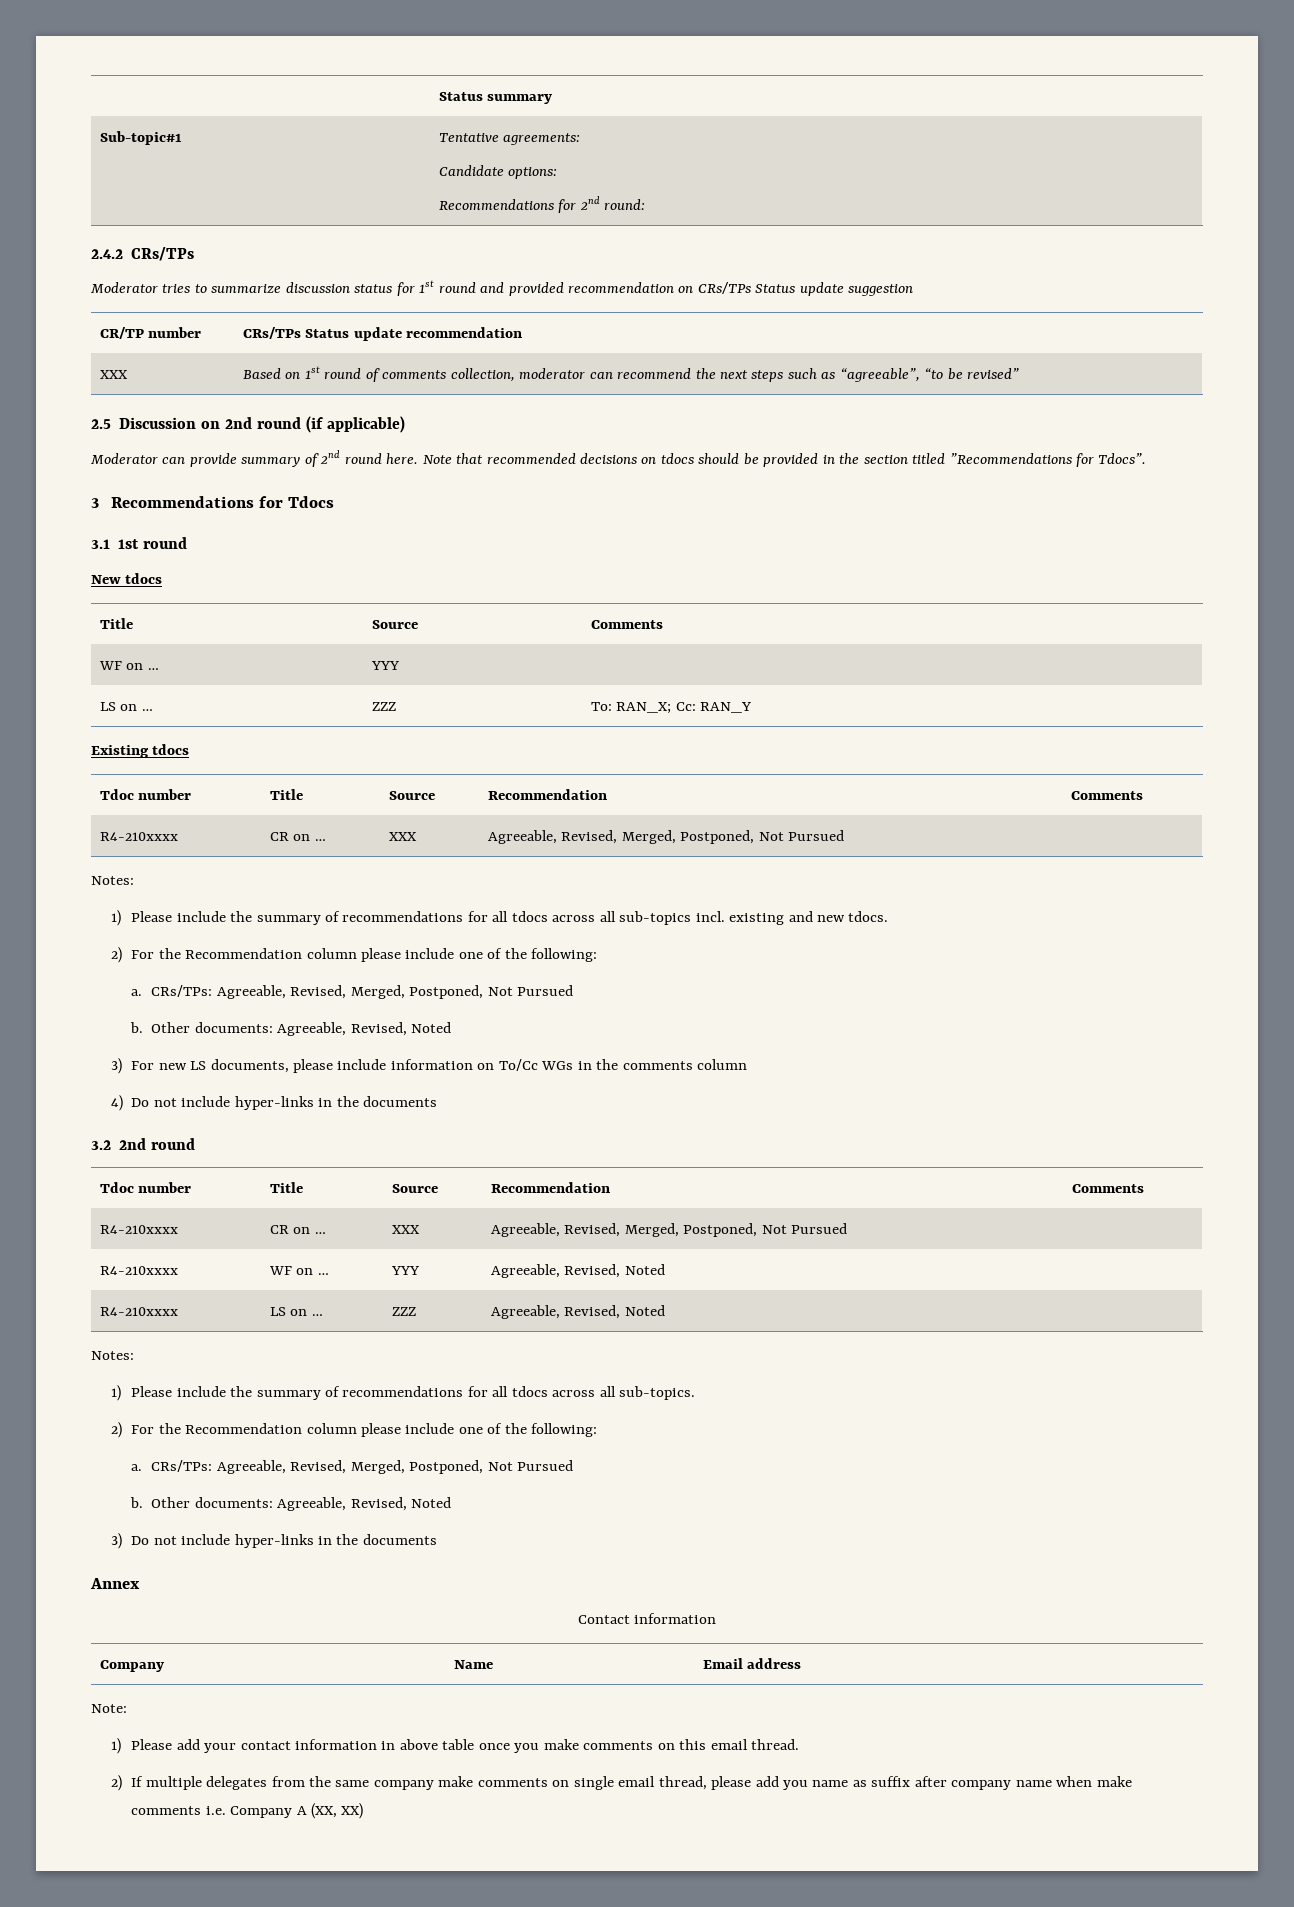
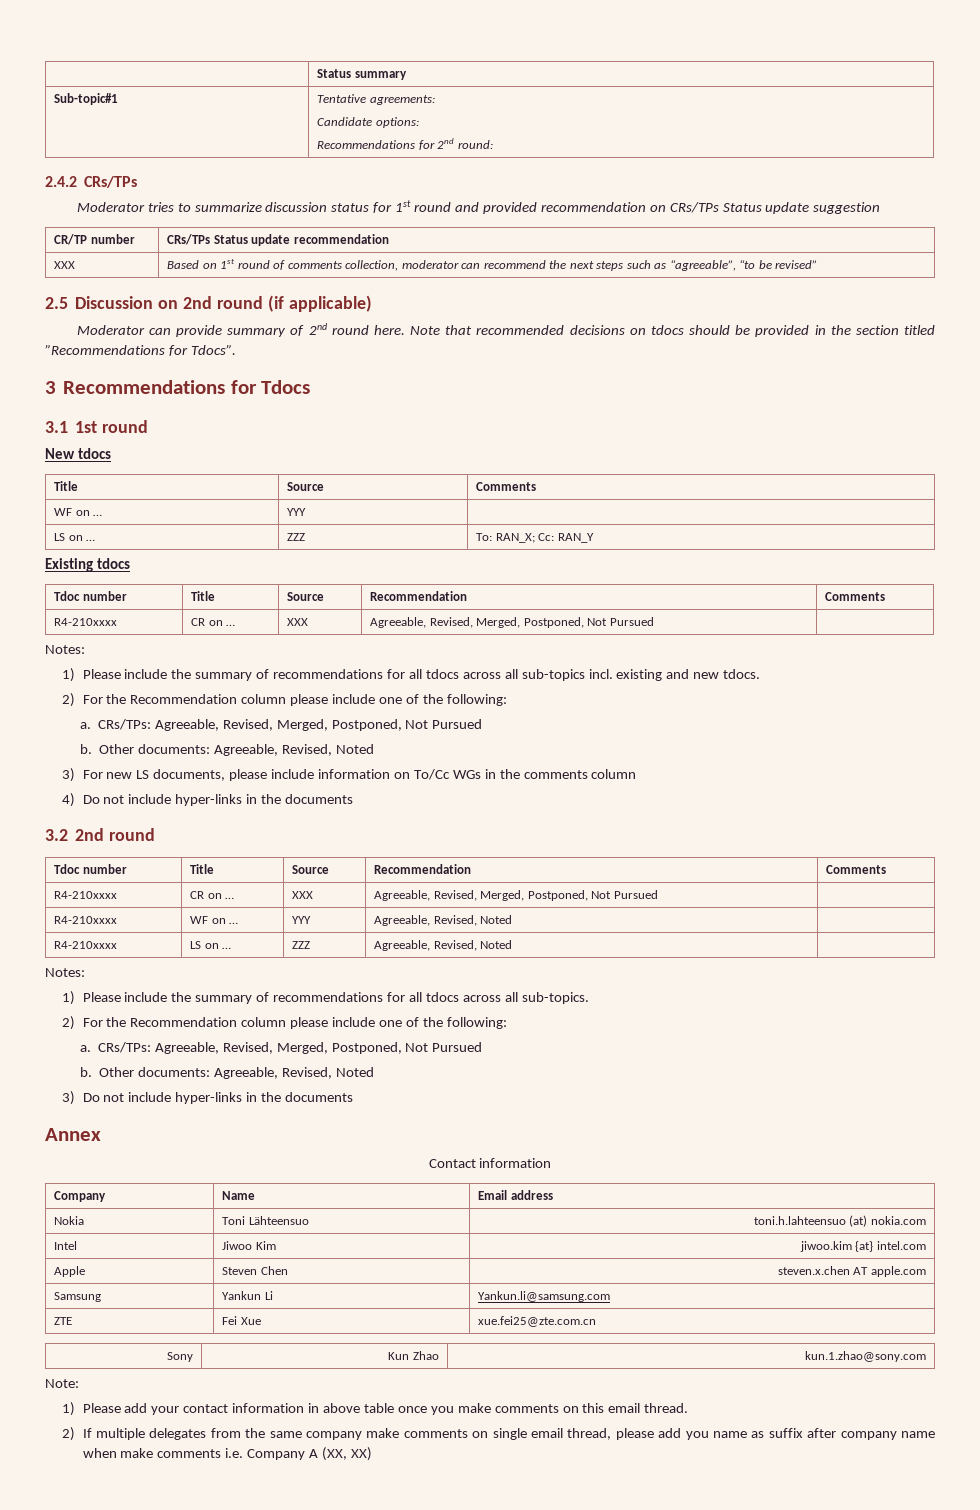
(802, 1663) none -> [54,1216,85,1225] [222,1216,309,1225] [753,1215,926,1227] [54,1241,78,1250] [222,1241,276,1250] [799,1241,926,1252] [54,1266,86,1277] [222,1266,288,1275] [777,1266,926,1277] [54,1292,102,1302] [222,1291,273,1300] [478,1291,611,1302] [54,1317,73,1325] [222,1316,261,1325] [478,1316,597,1327] [166,1352,193,1362] [388,1351,439,1360] [804,1351,926,1362] // Nokia | Toni Lähteensuo | toni.h.lahteensuo (at) nokia.com // Intel | Jiwoo Kim | jiwoo.kim {at} intel.com // Apple | Steven Chen | steven.x.chen AT apple.com // Samsung | Yankun Li | Yankun.li@samsung.com // ZTE | Fei Xue | xue.fei25@zte.com.cn // Sony | Kun Zhao | kun.1.zhao@sony.com

